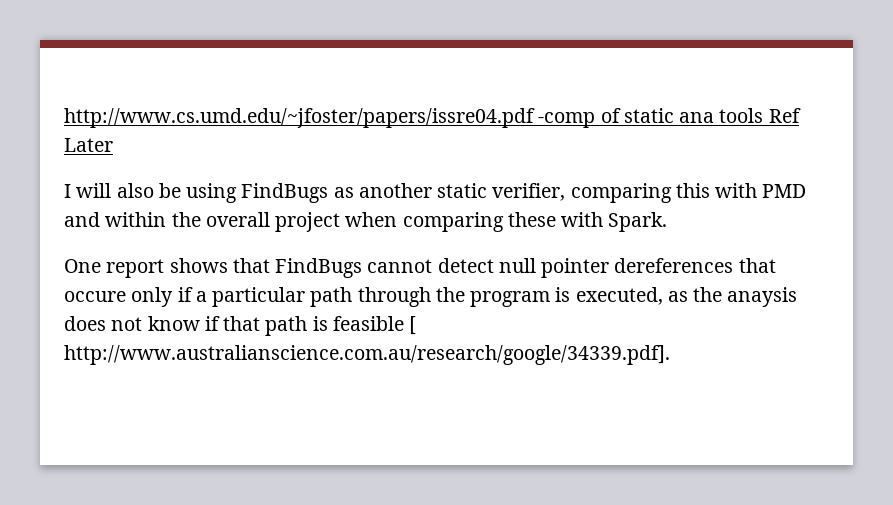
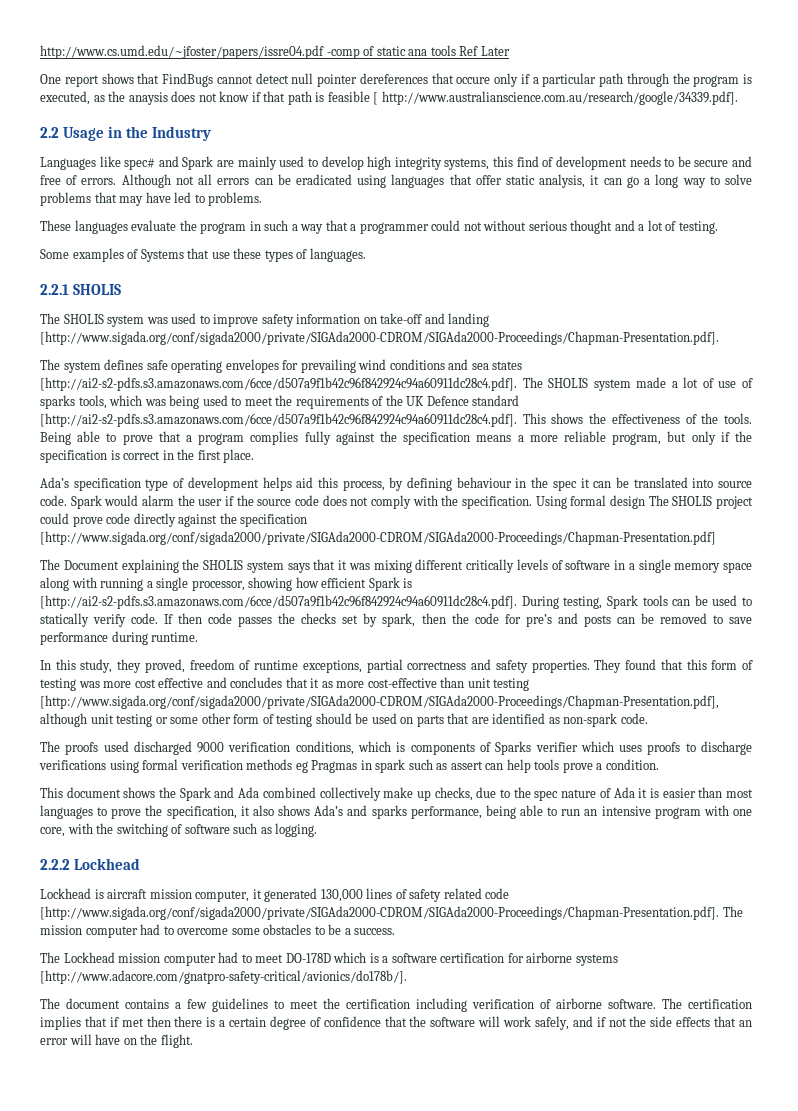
[64,183,807,203] [64,212,668,232] // I will also be using FindBugs as another static verifier, comparing this with PMD and within the overall project when comparing these with Spark. -> (510, 51) none
(670, 355) none -> [40,126,212,141] [40,156,752,170] [40,174,753,188] [40,192,263,206] [40,220,718,234] [40,248,366,262] [40,284,122,295] [40,313,490,327] [40,331,719,345] [40,359,523,373] [40,377,753,391] [40,395,520,409] [40,413,752,427] [40,431,753,445] [40,449,255,463] [40,477,753,491] [40,495,753,509] [40,513,308,527] [40,531,716,545] [40,559,752,573] [40,577,413,591] [40,595,752,609] [40,613,753,627] [40,631,199,645] [40,659,753,673] [40,677,530,691] [40,695,719,709] [40,713,648,727] [40,741,752,755] [39,759,659,773] [40,787,753,801] [40,805,752,819] [40,823,318,837] [40,858,141,870] [40,888,510,902] [40,906,743,920] [40,924,396,938] [40,952,618,966] [40,970,407,984] [40,998,752,1012] [40,1016,752,1030] [40,1034,193,1048] // 2.2 Usage in the Industry // Languages like spec# and Spark are mainly used to develop high integrity systems, this find of development needs to be secure and free of errors. Although not all errors can be eradicated using languages that offer static analysis, it can go a long way to solve problems that may have led to problems. // These languages evaluate the program in such a way that a programmer could not without serious thought and a lot of testing. // Some examples of Systems that use these types of languages. // 2.2.1 SHOLIS // The SHOLIS system was used to improve safety information on take-off and landing [http://www.sigada.org/conf/sigada2000/private/SIGAda2000-CDROM/SIGAda2000-Proceedings/Chapman-Presentation.pdf]. // The system defines safe operating envelopes for prevailing wind conditions and sea states [http://ai2-s2-pdfs.s3.amazonaws.com/6cce/d507a9f1b42c96f842924c94a60911dc28c4.pdf]. The SHOLIS system made a lot of use of sparks tools, which was being used to meet the requirements of the UK Defence standard [http://ai2-s2-pdfs.s3.amazonaws.com/6cce/d507a9f1b42c96f842924c94a60911dc28c4.pdf]. This shows the effectiveness of the tools. Being able to prove that a program complies fully against the specification means a more reliable program, but only if the specification is correct in the first place. // Ada’s specification type of development helps aid this process, by defining behaviour in the spec it can be translated into source code. Spark would alarm the user if the source code does not comply with the specification. Using formal design The SHOLIS project could prove code directly against the specification [http://www.sigada.org/conf/sigada2000/private/SIGAda2000-CDROM/SIGAda2000-Proceedings/Chapman-Presentation.pdf] // The Document explaining the SHOLIS system says that it was mixing different critically levels of software in a single memory space along with running a single processor, showing how efficient Spark is [http://ai2-s2-pdfs.s3.amazonaws.com/6cce/d507a9f1b42c96f842924c94a60911dc28c4.pdf]. During testing, Spark tools can be used to statically verify code. If then code passes the checks set by spark, then the code for pre’s and posts can be removed to save performance during runtime. // In this study, they proved, freedom of runtime exceptions, partial correctness and safety properties. They found that this form of testing was more cost effective and concludes that it as more cost-effective than unit testing [http://www.sigada.org/conf/sigada2000/private/SIGAda2000-CDROM/SIGAda2000-Proceedings/Chapman-Presentation.pdf], although unit testing or some other form of testing should be used on parts that are identified as non-spark code. // The proofs used discharged 9000 verification conditions, which is components of Sparks verifier which uses proofs to discharge verifications using formal verification methods eg Pragmas in spark such as assert can help tools prove a condition. // This document shows the Spark and Ada combined collectively make up checks, due to the spec nature of Ada it is easier than most languages to prove the specification, it also shows Ada’s and sparks performance, being able to run an intensive program with one core, with the switching of software such as logging. // 2.2.2 Lockhead // Lockhead is aircraft mission computer, it generated 130,000 lines of safety related code [http://www.sigada.org/conf/sigada2000/private/SIGAda2000-CDROM/SIGAda2000-Proceedings/Chapman-Presentation.pdf]. The mission computer had to overcome some obstacles to be a success. // The Lockhead mission computer had to meet DO-178D which is a software certification for airborne systems [http://www.adacore.com/gnatpro-safety-critical/avionics/do178b/]. // The document contains a few guidelines to meet the certification including verification of airborne software. The certification implies that if met then there is a certain degree of confidence that the software will work safely, and if not the side effects that an error will have on the flight.

